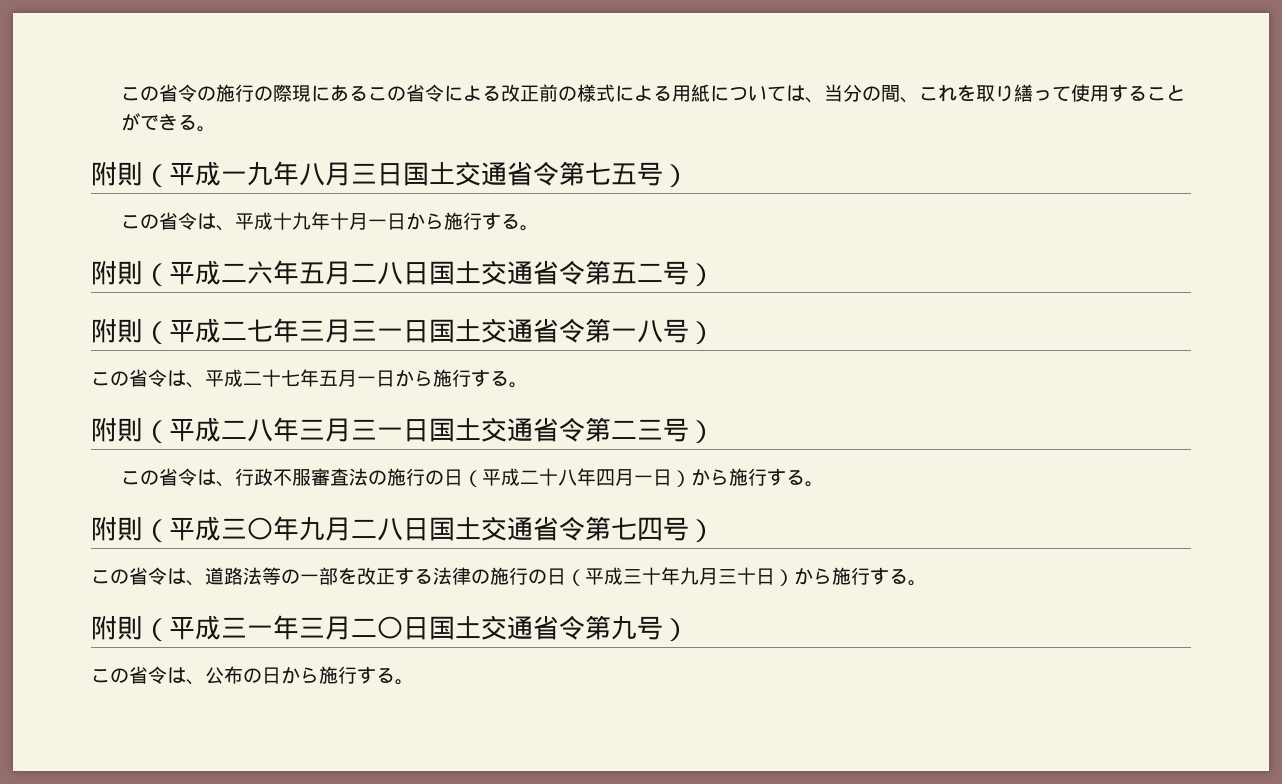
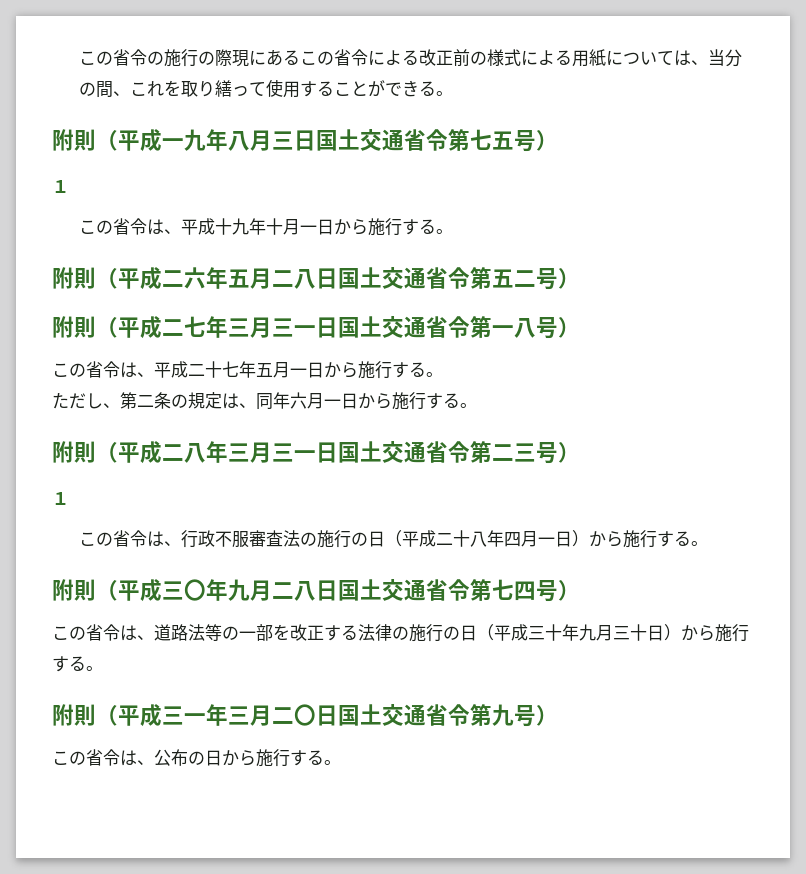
(689, 176) none -> [52,180,69,193] // １
(528, 385) none -> [52,392,477,410] // ただし、第二条の規定は、同年六月一日から施行する。
(715, 432) none -> [52,492,69,505] // １

